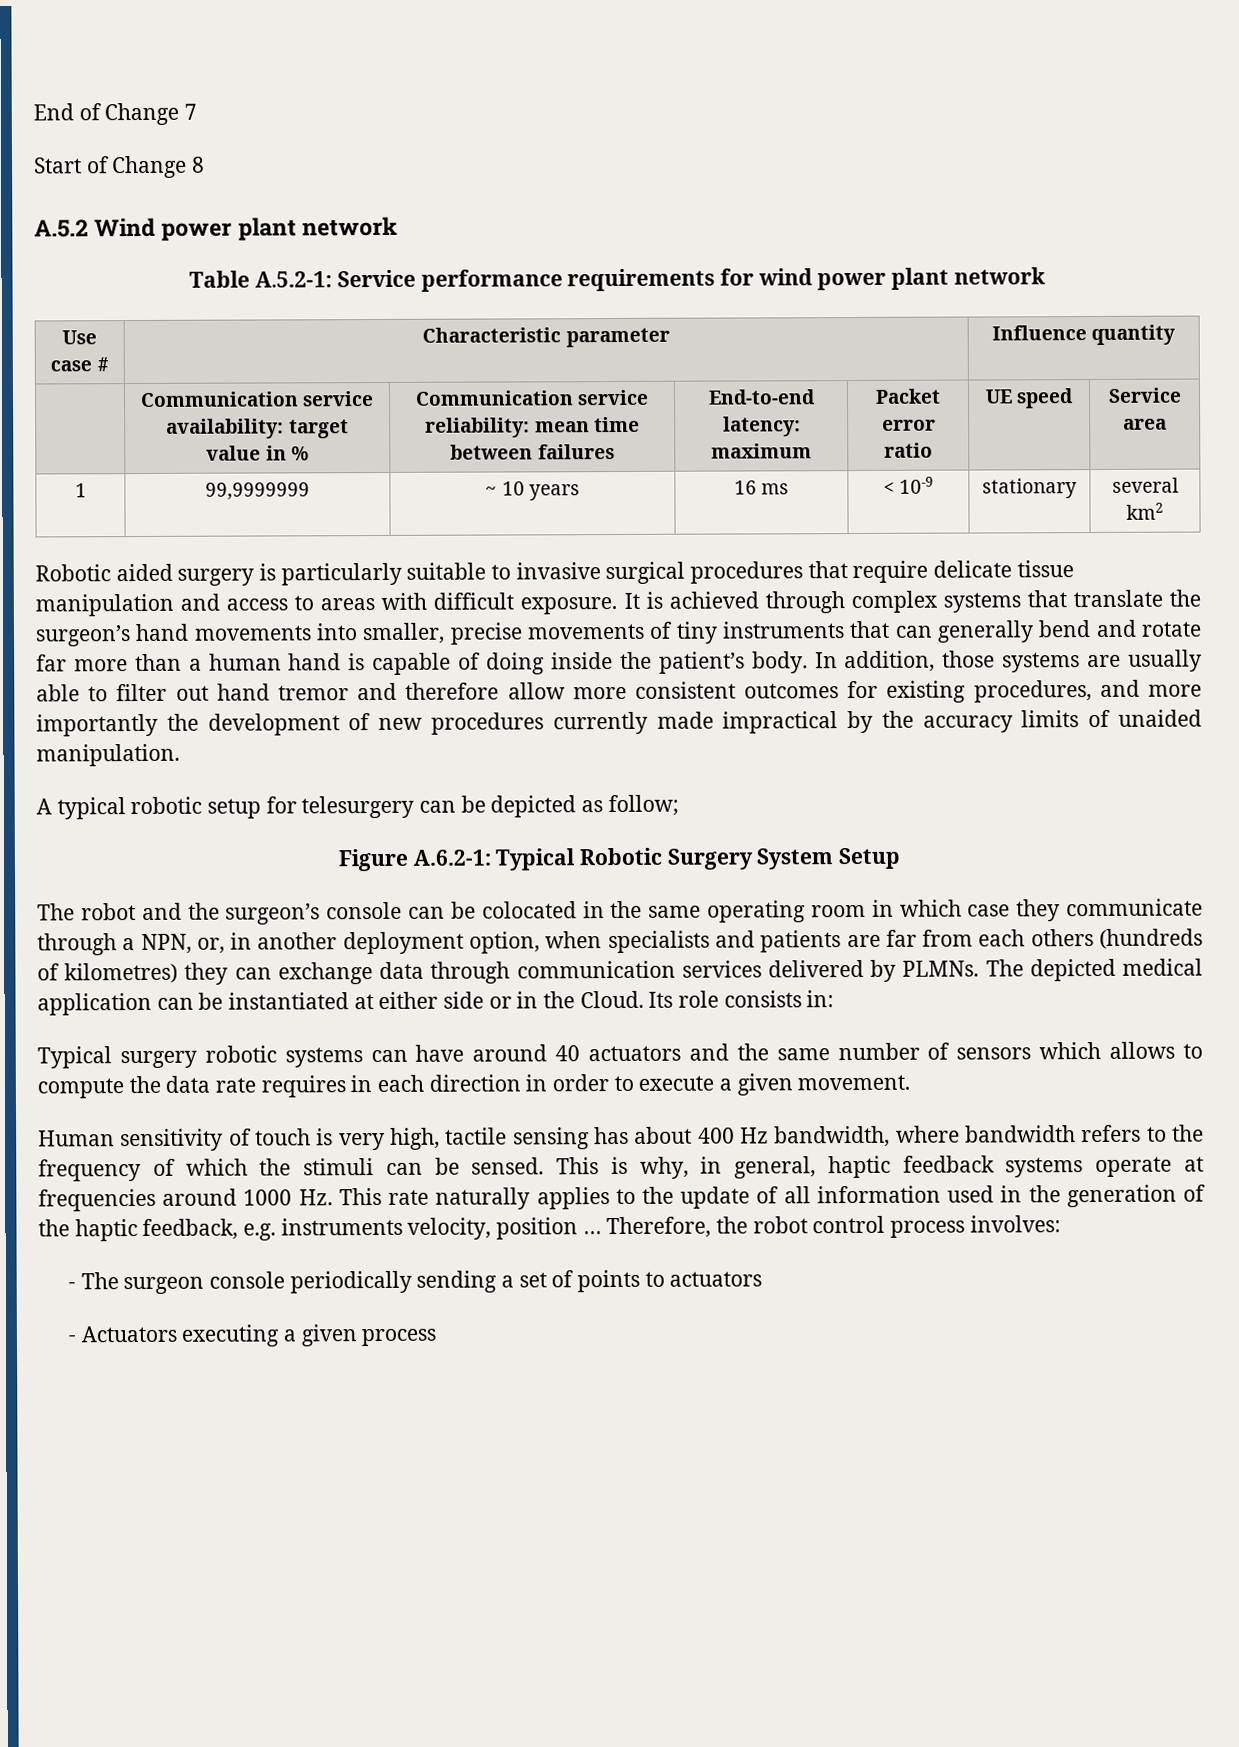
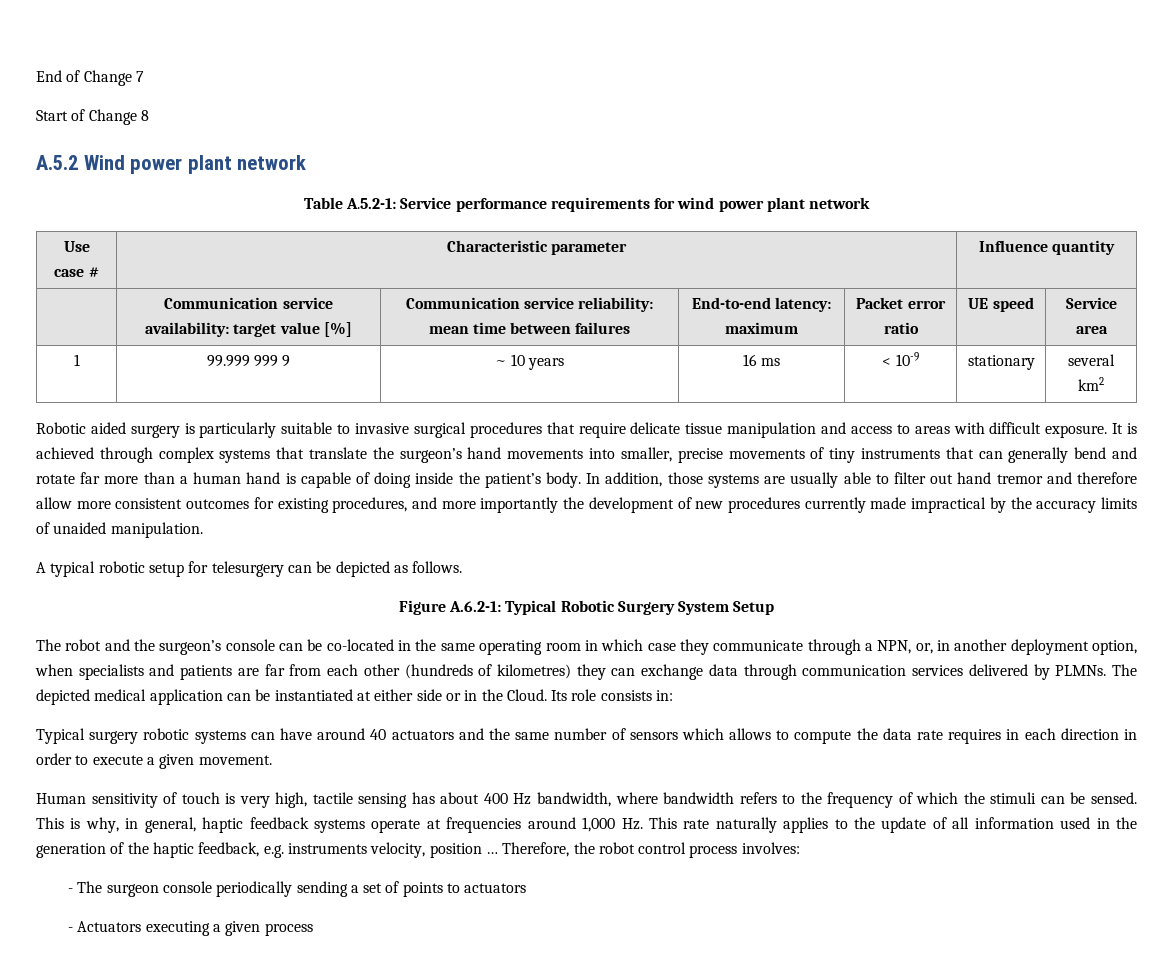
[265,445,309,461] in % -> [323,322,352,337] [%]
[205,482,310,500] 99,9999999 -> [206,355,291,367] 99.999 999 9
[607,794,679,817] follow; -> [412,561,463,573] follows.
[481,901,577,919] colocated -> [326,639,394,651] co-located
[1030,929,1094,947] others -> [363,664,400,676] other
[243,1189,293,1206] 1000 -> [582,817,616,832] 1,000

